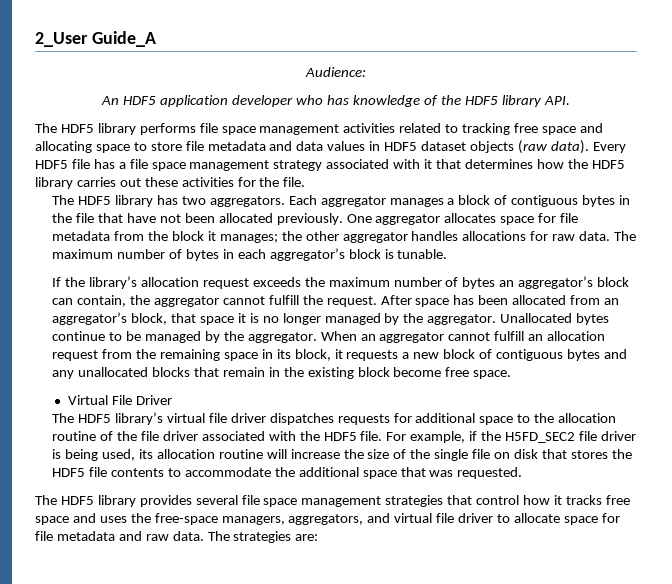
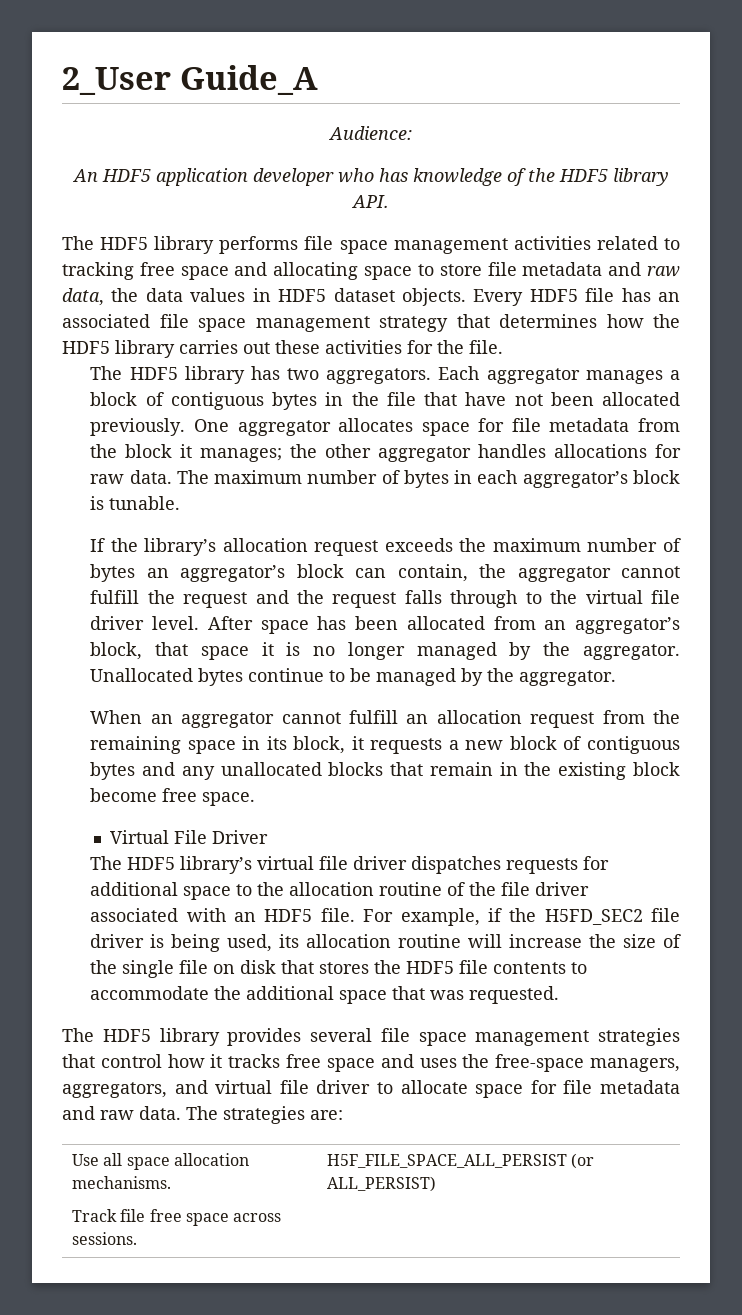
(293, 146) none -> [647,266,680,277] [62,288,139,306] raw data, the
[469,140,589,154] objects (raw data). -> [401,288,466,306] objects.
[118,162,126,169] a -> [657,292,680,302] [62,314,150,328] an associated
[326,159,433,169] associated with it -> (448, 324) none
[326,296,377,307] request. -> [183,590,680,608] [90,616,200,630] request and the request falls through to the virtual file driver level.
(317, 337) none -> (617, 678) //
[299,431,320,441] the -> [234,912,257,922] an
(319, 537) none -> [71,1153,249,1170] [71,1176,171,1189] [71,1209,282,1226] [71,1232,137,1245] [326,1153,595,1169] [326,1176,436,1192] // Use all space allocation mechanisms. // Track file free space across sessions. | H5F_FILE_SPACE_ALL_PERSIST (or ALL_PERSIST)

